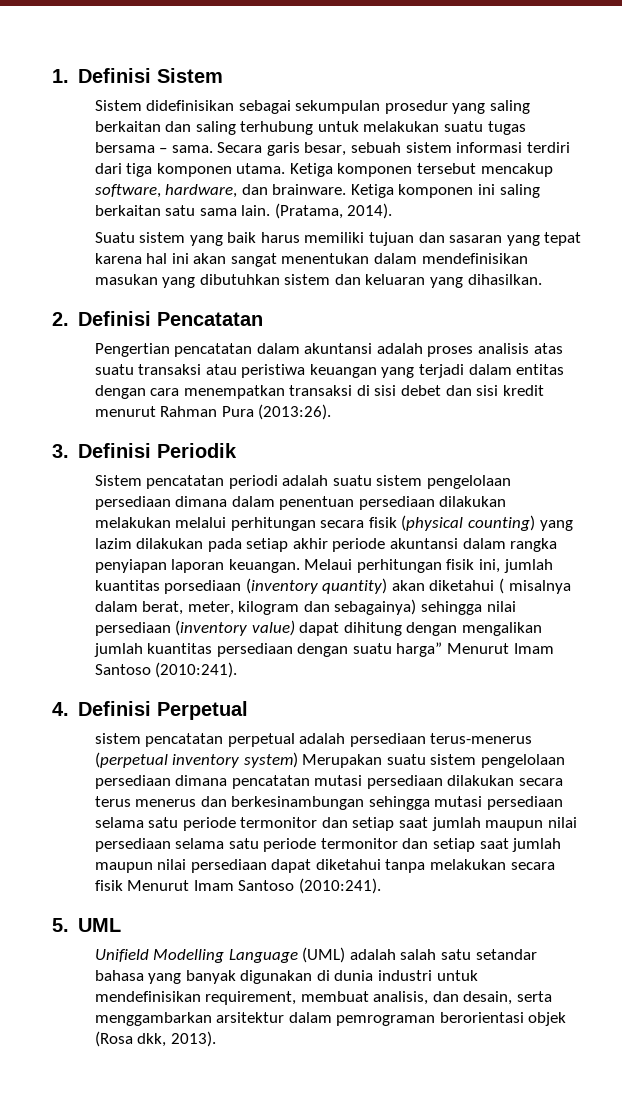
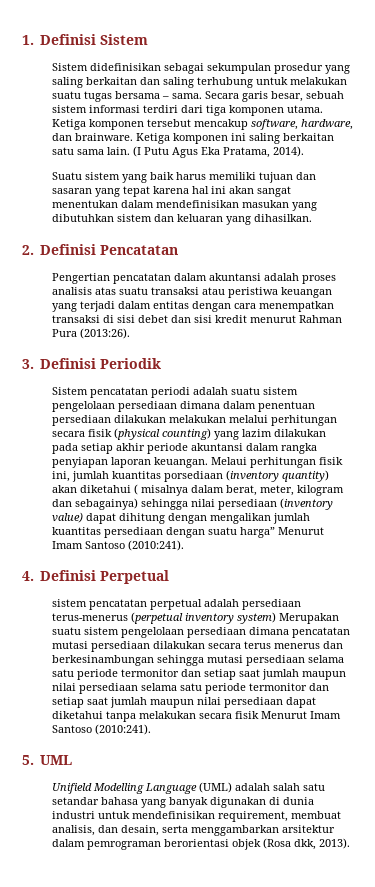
[274,203,343,219] (Pratama, -> [132,146,270,158] (I Putu Agus Eka Pratama,

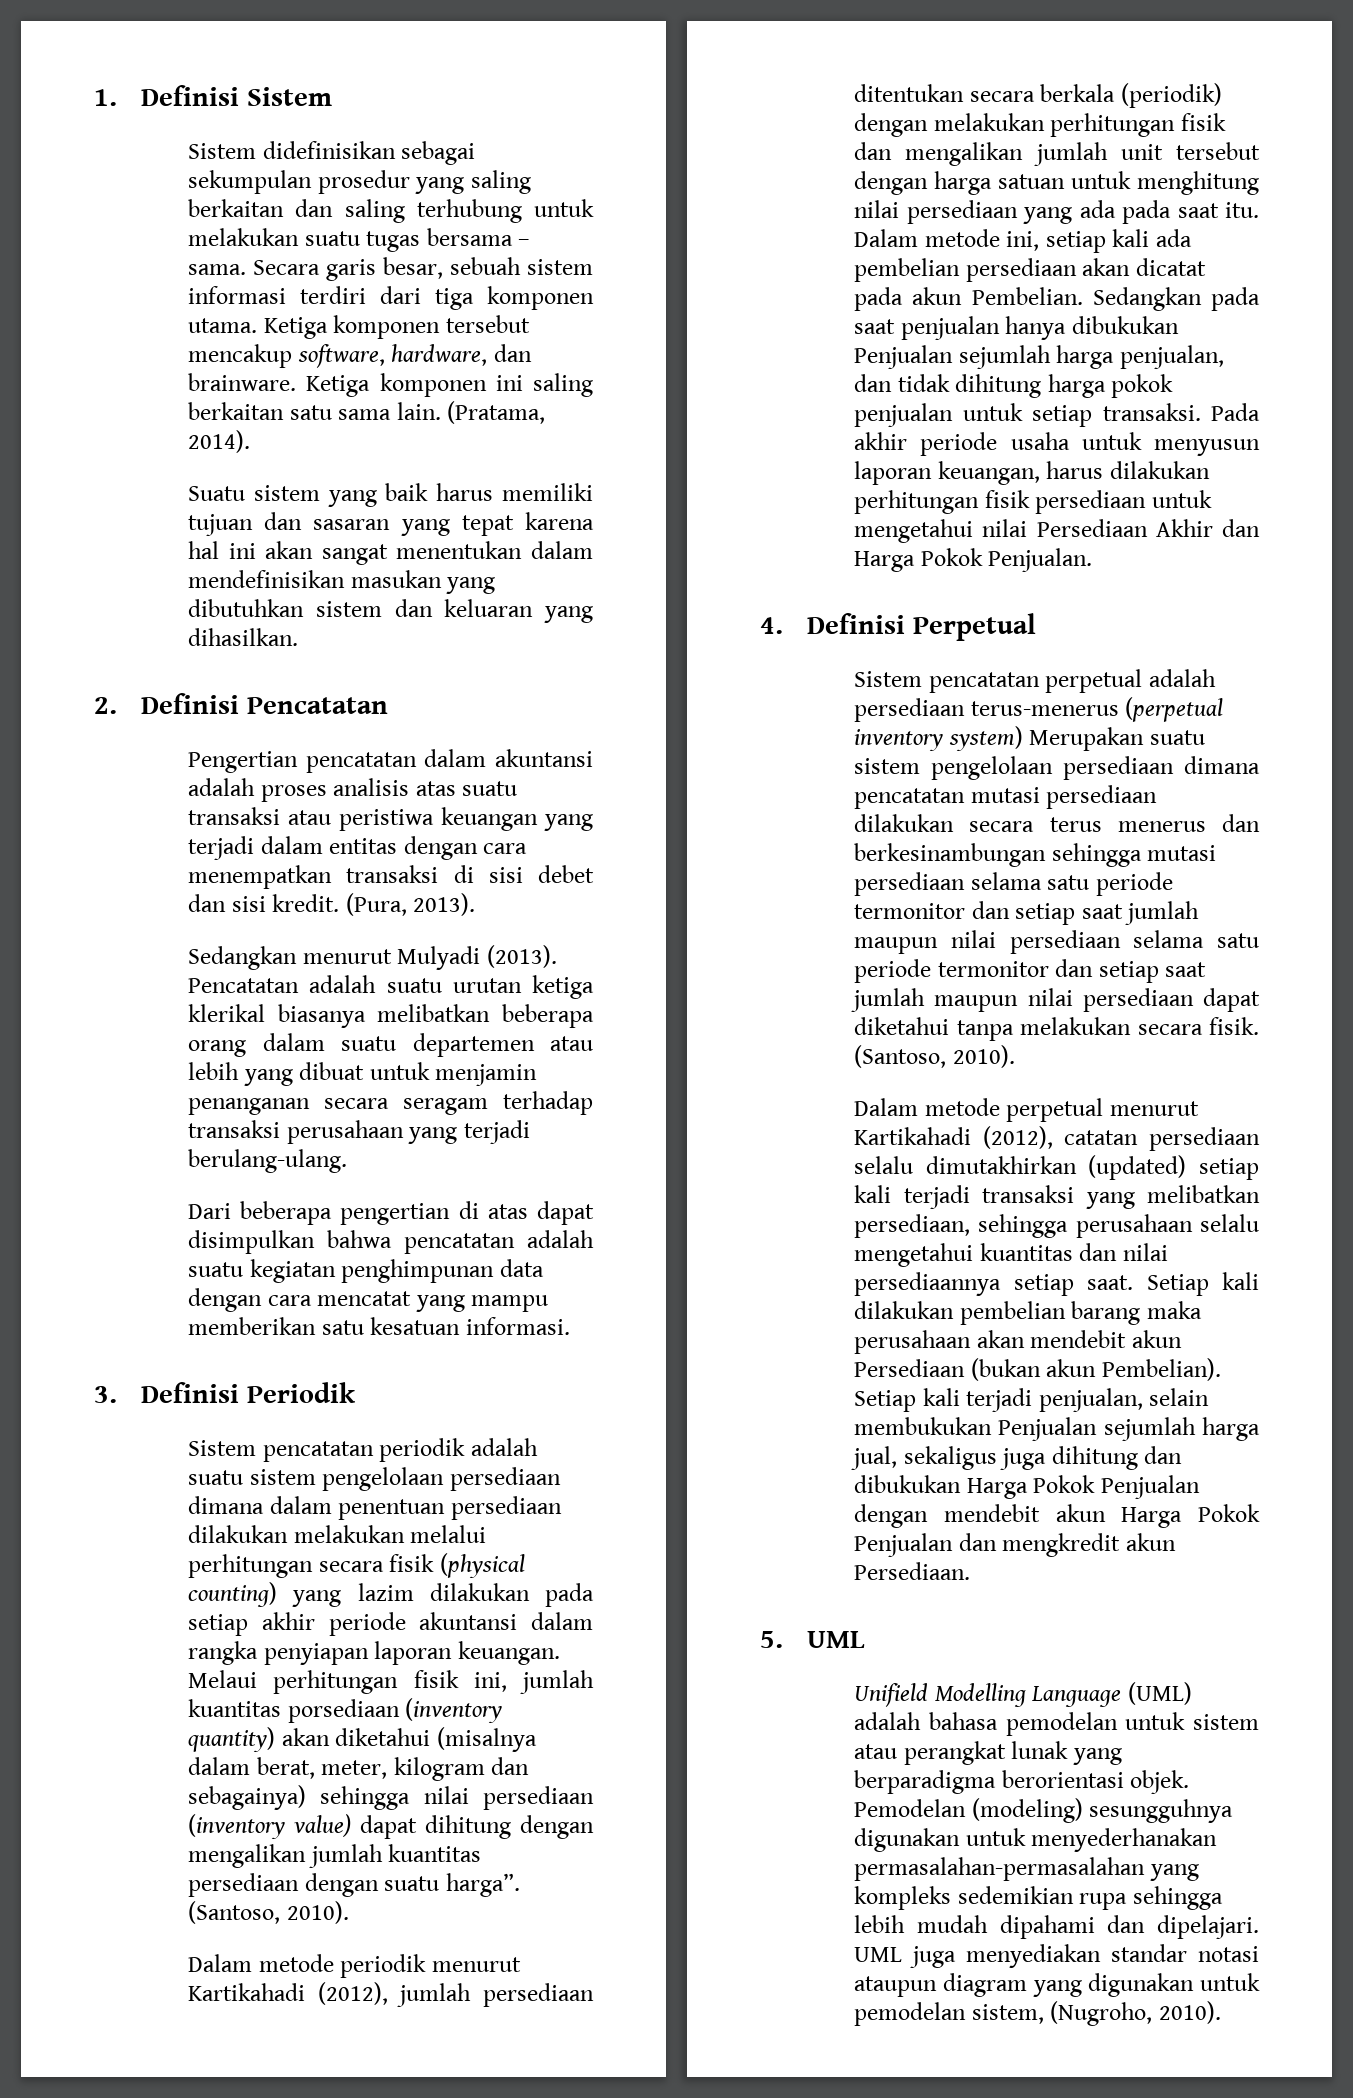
[132,146,270,158] (I Putu Agus Eka Pratama, -> [447,401,546,424] (Pratama,
[214,315,342,323] [51,328,130,339] kredit menurut Rahman Pura (2013:26). -> [272,893,476,916] [188,945,557,970] [188,975,594,999] [188,1004,594,1028] [188,1033,593,1057] [188,1062,538,1086] [188,1091,593,1115] [188,1120,530,1144] [188,1149,348,1173] [188,1201,594,1225] [188,1230,594,1254] [188,1259,544,1283] [188,1288,549,1312] [188,1317,570,1335] kredit. (Pura, 2013). // Sedangkan menurut Mulyadi (2013). Pencatatan adalah suatu urutan ketiga klerikal biasanya melibatkan beberapa orang dalam suatu departemen atau lebih yang dibuat untuk menjamin penanganan secara seragam terhadap transaksi perusahaan yang terjadi berulang-ulang. // Dari beberapa pengertian di atas dapat disimpulkan bahwa pencatatan adalah suatu kegiatan penghimpunan data dengan cara mencatat yang mampu memberikan satu kesatuan informasi.
[150,387,190,398] periodi -> [379,1438,466,1462] periodik
[133,484,188,496] ( misalnya -> [436,1727,537,1752] (misalnya
[239,527,324,538] [51,540,184,551] harga” Menurut Imam Santoso (2010:241). -> [445,1873,520,1897] [188,1901,349,1924] [188,1954,521,1978] [188,1982,594,2007] [854,83,1222,108] [854,113,1226,137] [854,142,1260,166] [854,171,1259,195] [854,200,1259,224] [854,229,1192,253] [854,258,1206,282] [854,287,1260,311] [854,316,1179,340] [854,345,1224,369] [854,374,1174,398] [854,403,1260,427] [854,432,1260,456] [854,461,1210,485] [854,490,1212,514] [854,519,1260,543] [854,548,1093,572] harga”. (Santoso, 2010). // Dalam metode periodik menurut Kartikahadi (2012), jumlah persediaan ditentukan secara berkala (periodik) dengan melakukan perhitungan fisik dan mengalikan jumlah unit tersebut dengan harga satuan untuk menghitung nilai persediaan yang ada pada saat itu. Dalam metode ini, setiap kali ada pembelian persediaan akan dicatat pada akun Pembelian. Sedangkan pada saat penjualan hanya dibukukan Penjualan sejumlah harga penjualan, dan tidak dihitung harga pokok penjualan untuk setiap transaksi. Pada akhir periode usaha untuk menyusun laporan keuangan, harus dilakukan perhitungan fisik persediaan untuk mengetahui nilai Persediaan Akhir dan Harga Pokok Penjualan.
[51,599,87,607] sistem -> [854,671,923,687] Sistem
[234,711,341,719] [51,724,151,735] fisik Menurut Imam Santoso (2010:241). -> [1209,1017,1259,1035] [854,1045,1015,1068] [854,1098,1199,1122] [854,1126,1260,1151] [854,1155,1259,1180] [854,1185,1260,1209] [854,1214,1259,1238] [854,1243,1168,1267] [854,1272,1259,1296] [854,1301,1202,1325] [854,1330,1182,1354] [854,1358,1221,1381] [854,1388,1210,1412] [854,1417,1260,1441] [851,1446,1183,1470] [854,1475,1200,1499] [854,1504,1260,1528] [854,1533,1176,1557] [854,1562,971,1580] fisik. (Santoso, 2010). // Dalam metode perpetual menurut Kartikahadi (2012), catatan persediaan selalu dimutakhirkan (updated) setiap kali terjadi transaksi yang melibatkan persediaan, sehingga perusahaan selalu mengetahui kuantitas dan nilai persediaannya setiap saat. Setiap kali dilakukan pembelian barang maka perusahaan akan mendebit akun Persediaan (bukan akun Pembelian). Setiap kali terjadi penjualan, selain membukukan Penjualan sejumlah harga jual, sekaligus juga dihitung dan dibukukan Harga Pokok Penjualan dengan mendebit akun Harga Pokok Penjualan dan mengkredit akun Persediaan.
[272,783,325,791] [51,797,314,808] [51,811,341,822] [51,825,335,836] [51,838,350,850] salah satu setandar bahasa yang banyak digunakan di dunia industri untuk mendefinisikan requirement, membuat analisis, dan desain, serta menggambarkan arsitektur dalam pemrograman berorientasi objek (Rosa dkk, 2013). -> [928,1712,1259,1736] [854,1741,1122,1765] [854,1770,1190,1794] [854,1798,1234,1823] [854,1828,1218,1852] [854,1857,1199,1881] [854,1886,1223,1910] [854,1915,1259,1939] [854,1944,1259,1968] [854,1973,1260,1997] [854,2001,1221,2026] bahasa pemodelan untuk sistem atau perangkat lunak yang berparadigma berorientasi objek. Pemodelan (modeling) sesungguhnya digunakan untuk menyederhanakan permasalahan-permasalahan yang kompleks sedemikian rupa sehingga lebih mudah dipahami dan dipelajari. UML juga menyediakan standar notasi ataupun diagram yang digunakan untuk pemodelan sistem, (Nugroho, 2010).

